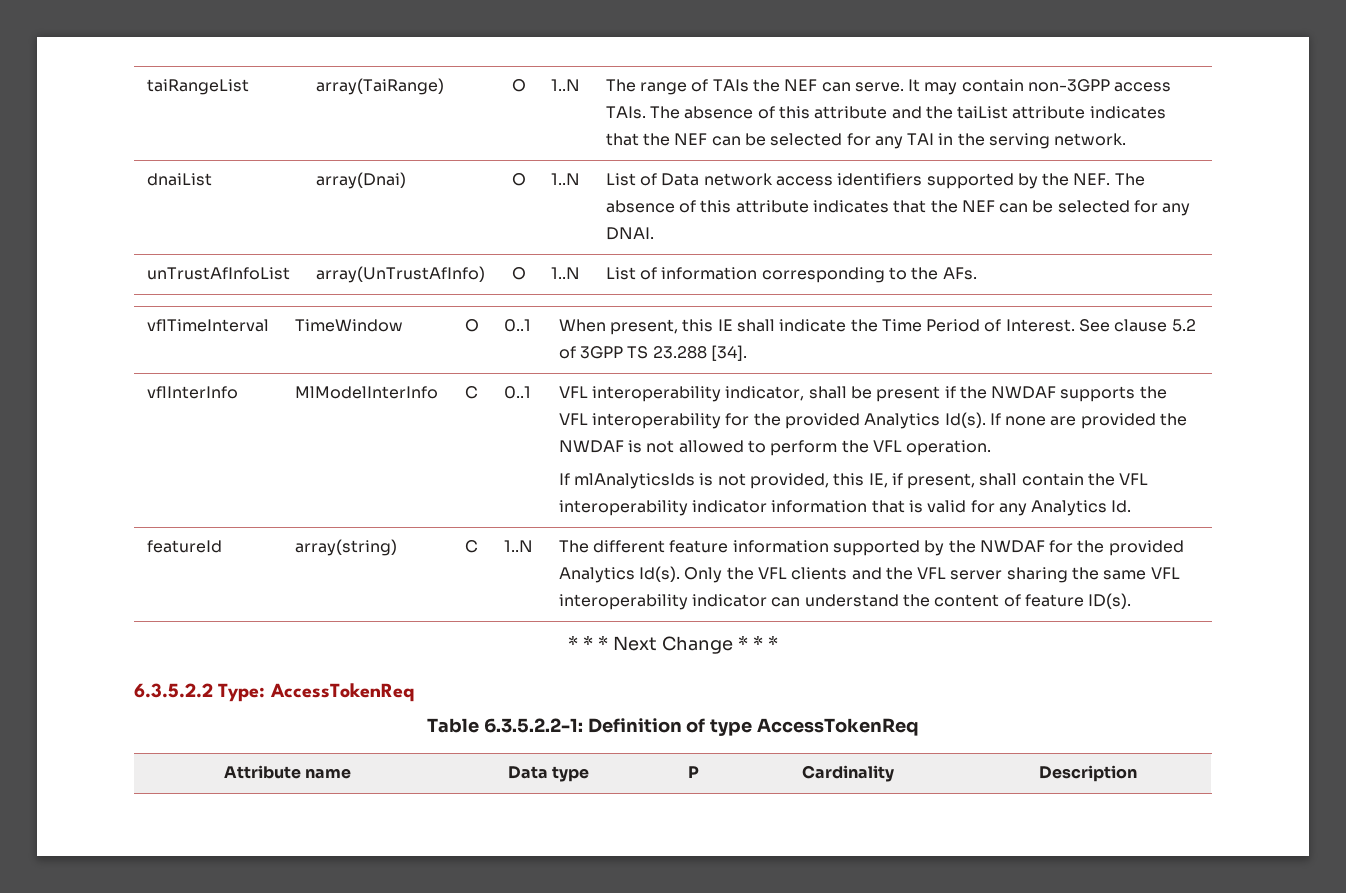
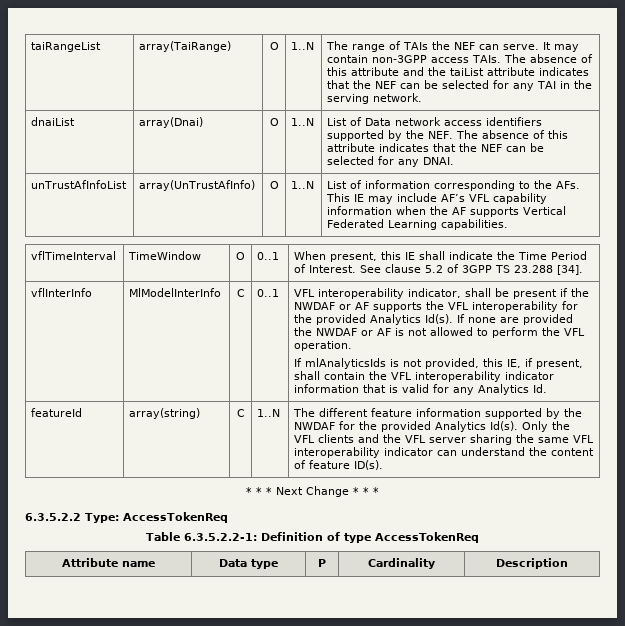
(977, 273) none -> [326,193,548,204] [327,206,567,217] [327,219,509,230] This IE may include AF’s VFL capability information when the AF supports Vertical Federated Learning capabilities.
(1057, 392) none -> [339,302,370,310] or AF
(624, 446) none -> [361,328,392,336] or AF

